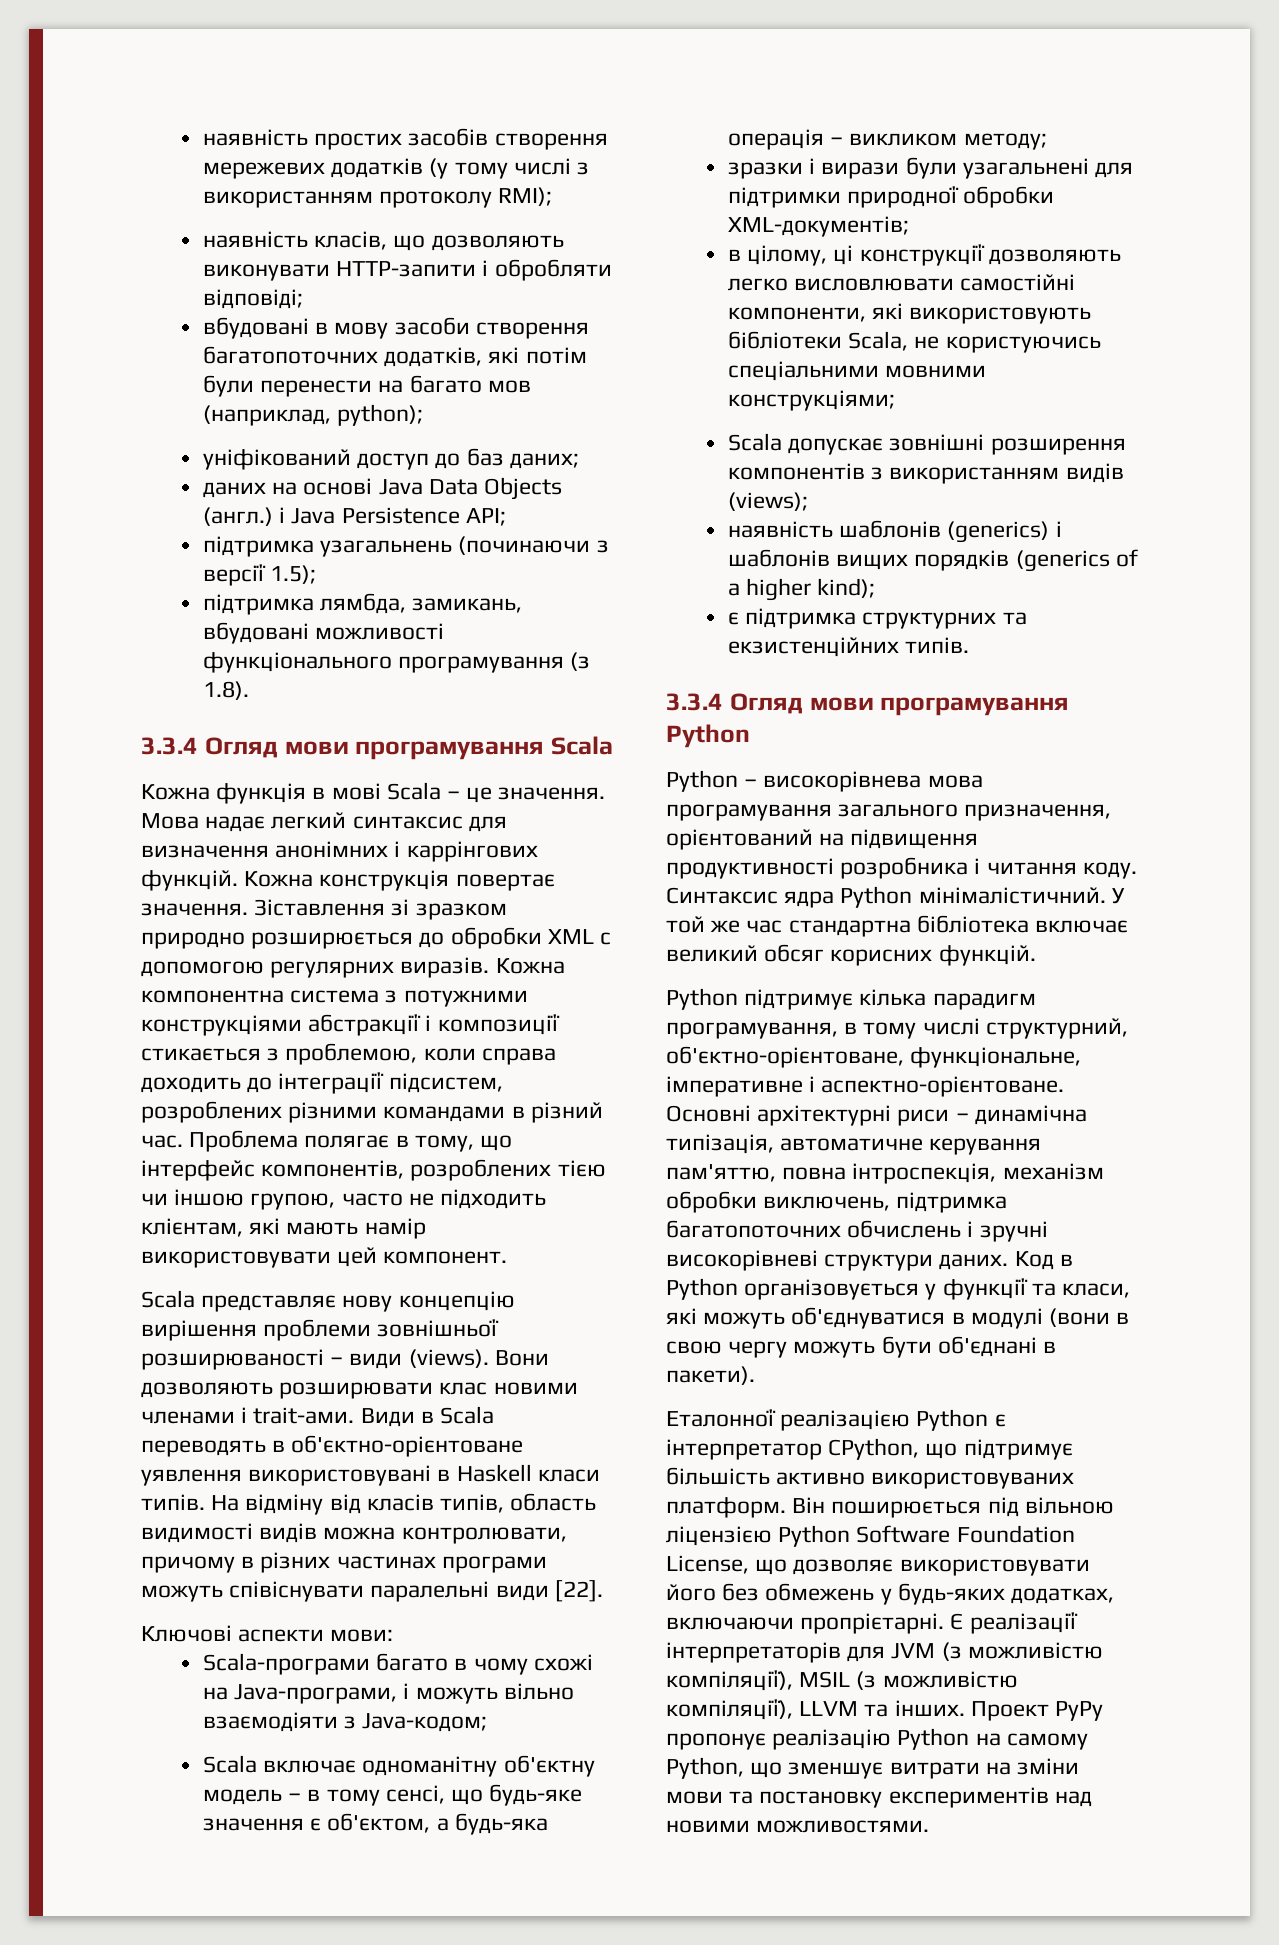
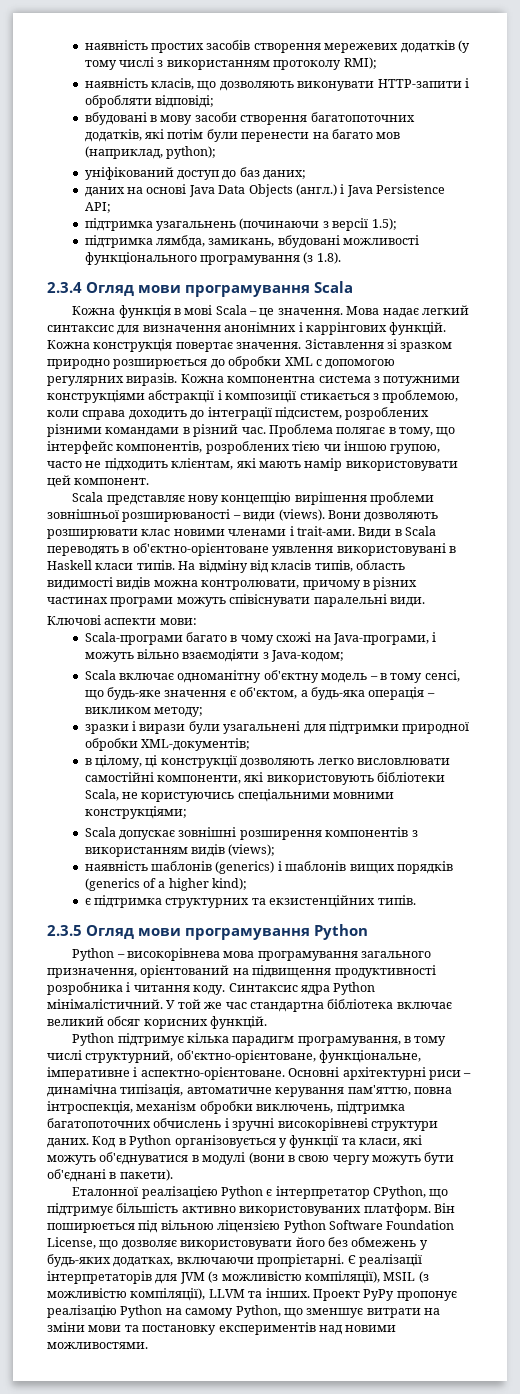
[141,737,198,755] 3.3.4 -> [47,282,82,293] 2.3.4
[495,1580,603,1602] види [22]. -> [389,597,425,607] види.
[666,693,723,711] 3.3.4 -> [47,925,82,936] 2.3.5

